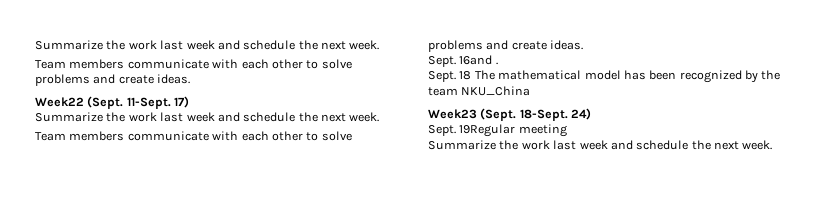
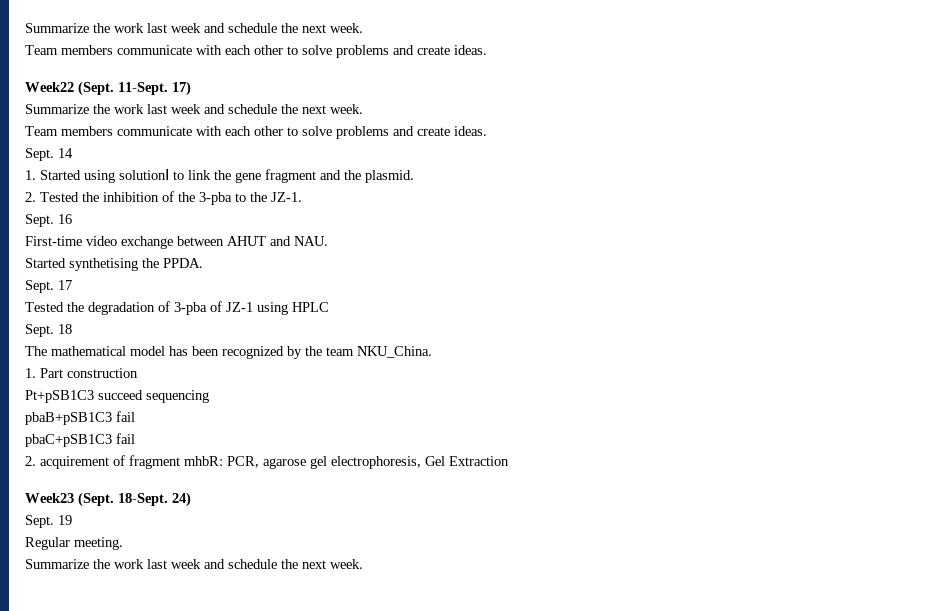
[459,55,498,65] 16and . -> [58,148,73,158] [25,169,414,183] [25,191,302,205] [25,214,72,227] [25,236,328,249] [25,258,203,271] [25,280,72,293] [25,301,329,315] 14 // 1. Started using solutionⅠ to link the gene fragment and the plasmid. // 2. Tested the inhibition of the 3-pba to the JZ-1. // Sept. 16 // First-time video exchange between AHUT and NAU. // Started synthetising the PPDA. // Sept. 17 // Tested the degradation of 3-pba of JZ-1 using HPLC
(472, 75) none -> (72, 329) //
[461,86,531,96] NKU_China -> [357,346,432,358] [25,368,138,378] [25,390,209,403] [25,411,135,425] [25,433,135,447] [25,455,509,469] NKU_China. // 1. Part construction // Pt+pSB1C3 succeed sequencing // pbaB+pSB1C3 fail // pbaC+pSB1C3 fail // 2. acquirement of fragment mhbR: PCR, agarose gel electrophoresis, Gel Extraction
[459,124,567,137] 19Regular meeting -> [58,515,72,525] [25,537,123,550] 19 // Regular meeting.

